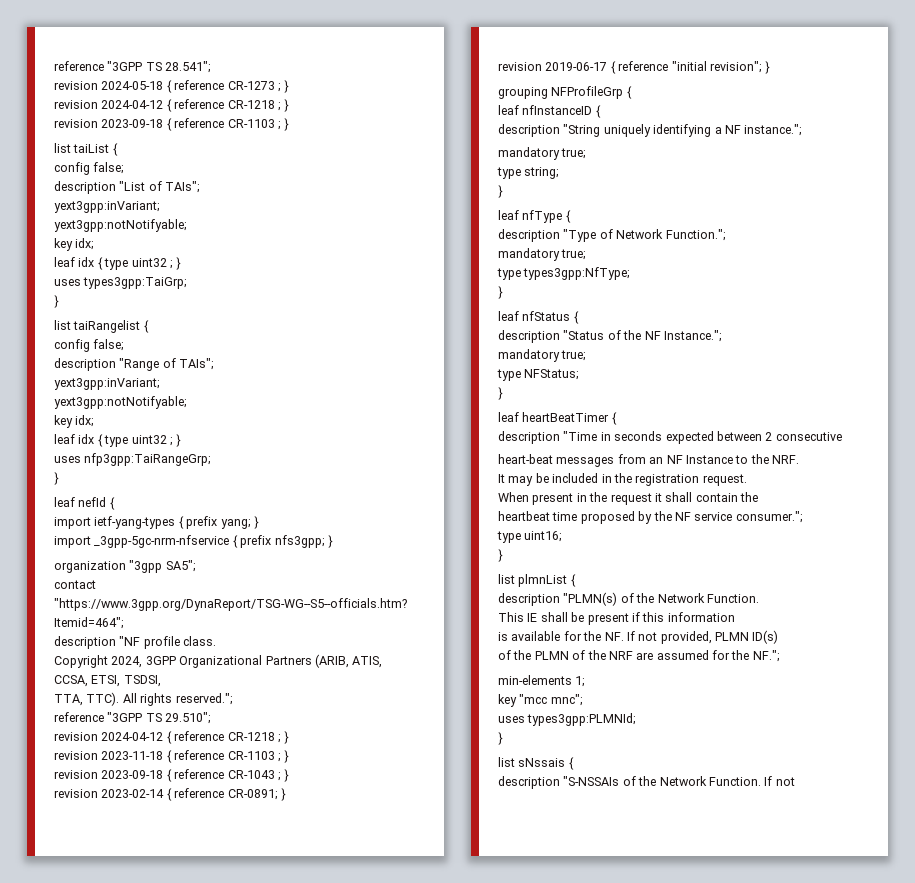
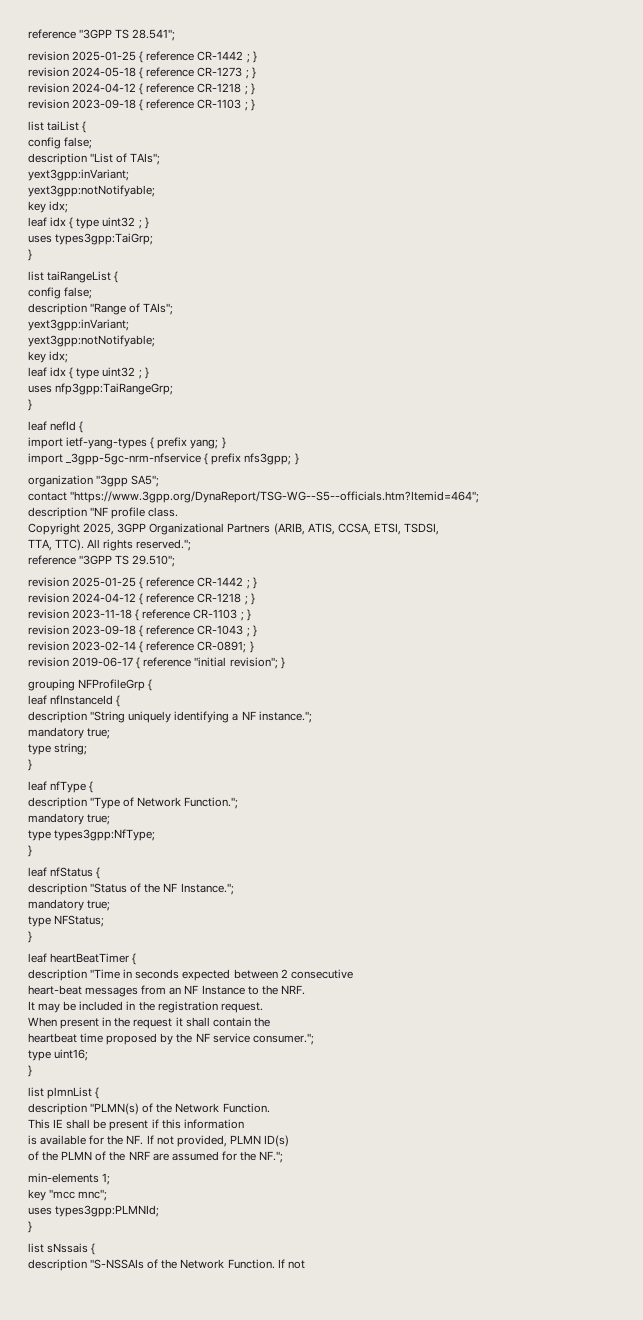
(212, 67) none -> [28,51,257,63] // revision 2025-01-25 { reference CR-1442 ; }
[73,320,141,333] taiRangelist -> [47,271,112,283] taiRangeList
[111,656,143,668] 2024, -> [83,523,115,535] 2025,
(212, 718) none -> [28,577,257,589] // revision 2025-01-25 { reference CR-1442 ; }
[522,105,593,115] nfInstanceID -> [50,695,114,705] nfInstanceId

